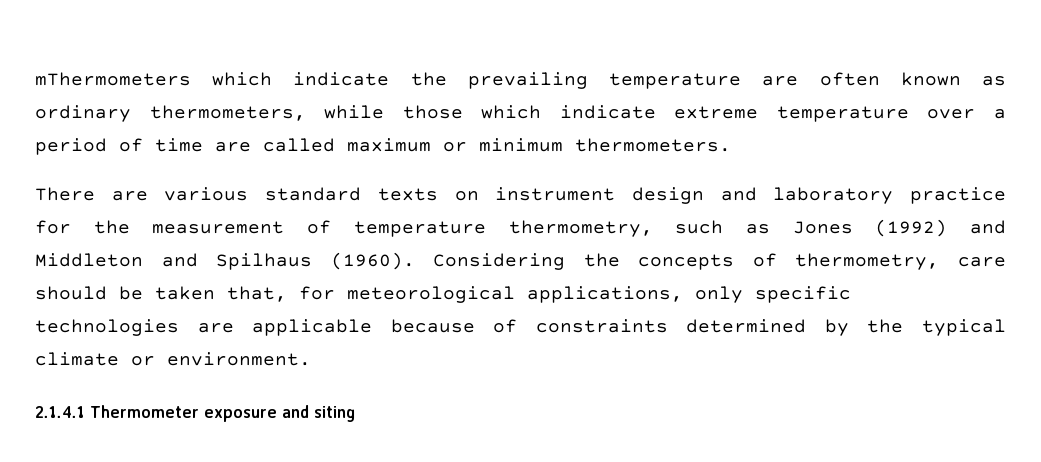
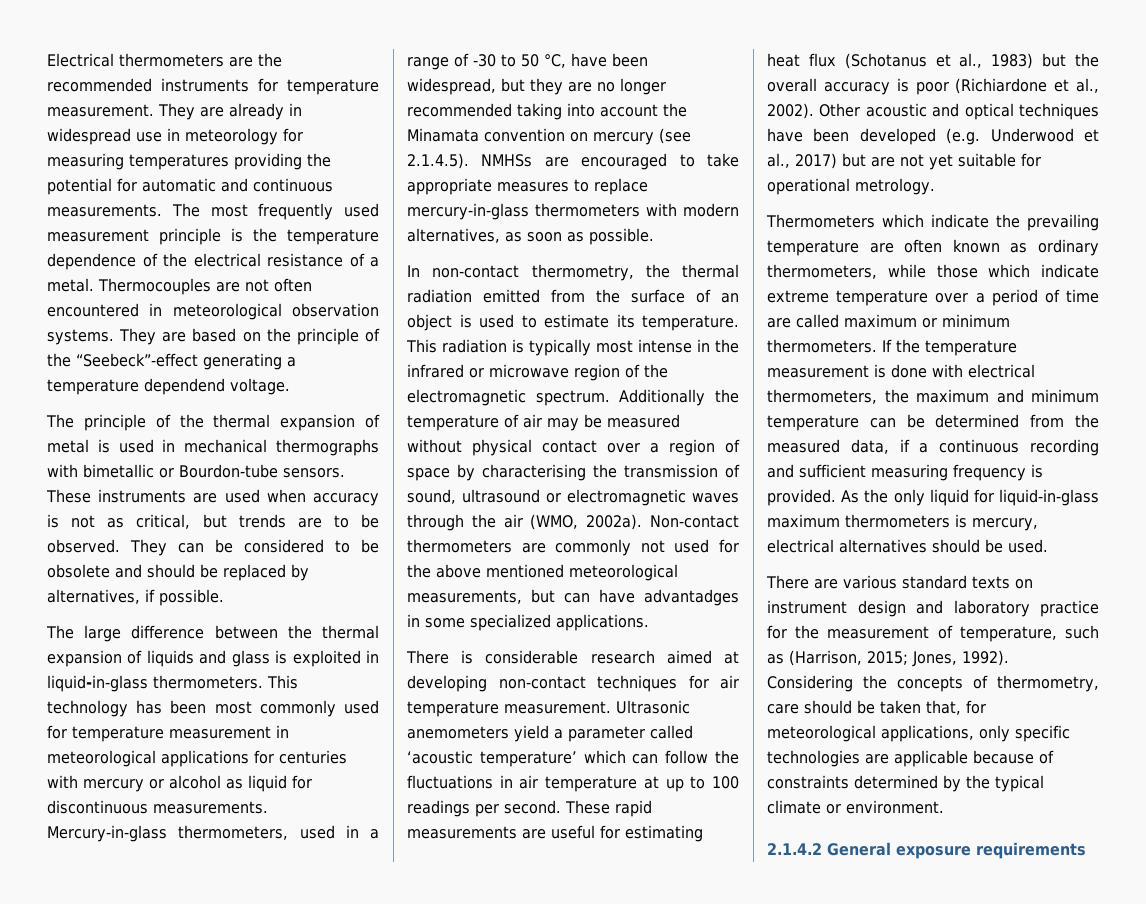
[35,72,191,86] mThermometers -> [47,53,282,67] [47,78,379,95] [47,103,302,120] [47,128,303,145] [47,153,331,170] [47,178,333,195] [47,203,379,220] [47,228,379,245] [47,253,379,270] [47,278,312,295] [47,303,379,320] [47,328,380,345] [47,353,296,370] [47,378,290,395] [46,414,380,431] [47,439,379,456] [47,464,345,478] [46,489,379,506] [47,514,379,529] [47,539,379,556] [47,564,309,581] [47,589,224,606] [46,625,379,642] [47,650,379,667] [47,675,298,692] [47,700,379,717] [47,725,289,742] [47,750,347,767] [47,775,312,792] [47,800,268,814] [47,825,379,842] [407,53,648,70] [407,78,666,95] [407,103,687,120] [407,128,691,145] [407,153,739,170] [407,178,648,195] [407,203,739,220] [407,228,654,245] [407,264,739,281] [407,289,739,303] [407,314,739,331] [406,339,739,356] [407,364,668,381] [407,389,739,406] [407,414,680,431] [407,439,740,456] [407,464,740,481] [407,489,739,506] [407,514,739,531] [407,539,739,556] [407,564,678,581] [407,589,739,606] [407,614,649,631] [406,650,739,664] [407,675,739,692] [407,700,690,717] [407,725,693,742] [407,750,739,767] [407,775,739,792] [407,800,652,817] [407,825,703,842] [767,53,1099,69] [767,78,1099,95] [767,103,1099,120] [767,128,1099,145] [767,153,1041,170] [767,178,935,195] [766,214,875,228] Electrical thermometers are the recommended instruments for temperature measurement. They are already in widespread use in meteorology for measuring temperatures providing the potential for automatic and continuous measurements. The most frequently used measurement principle is the temperature dependence of the electrical resistance of a metal. Thermocouples are not often encountered in meteorological observation systems. They are based on the principle of the “Seebeck”-effect generating a temperature dependend voltage. // The principle of the thermal expansion of metal is used in mechanical thermographs with bimetallic or Bourdon-tube sensors. These instruments are used when accuracy is not as critical, but trends are to be observed. They can be considered to be obsolete and should be replaced by alternatives, if possible. // The large difference between the thermal expansion of liquids and glass is exploited in liquid-in-glass thermometers. This technology has been most commonly used for temperature measurement in meteorological applications for centuries with mercury or alcohol as liquid for discontinuous measurements. Mercury-in-glass thermometers, used in a range of -30 to 50 °C, have been widespread, but they are no longer recommended taking into account the Minamata convention on mercury (see 2.1.4.5). NMHSs are encouraged to take appropriate measures to replace mercury-in-glass thermometers with modern alternatives, as soon as possible. // In non-contact thermometry, the thermal radiation emitted from the surface of an object is used to estimate its temperature. This radiation is typically most intense in the infrared or microwave region of the electromagnetic spectrum. Additionally the temperature of air may be measured without physical contact over a region of space by characterising the transmission of sound, ultrasound or electromagnetic waves through the air (WMO, 2002a). Non-contact thermometers are commonly not used for the above mentioned meteorological measurements, but can have advantadges in some specialized applications. // There is considerable research aimed at developing non-contact techniques for air temperature measurement. Ultrasonic anemometers yield a parameter called ‘acoustic temperature’ which can follow the fluctuations in air temperature at up to 100 readings per second. These rapid measurements are useful for estimating heat flux (Schotanus et al., 1983) but the overall accuracy is poor (Richiardone et al., 2002). Other acoustic and optical techniques have been developed (e.g. Underwood et al., 2017) but are not yet suitable for operational metrology. // Thermometers
(731, 145) none -> [882,339,1017,356] [767,364,1035,378] [767,389,1099,404] [767,414,1099,431] [767,439,1099,456] [767,464,1043,481] [767,489,1099,506] [767,514,1038,531] [767,539,1048,553] If the temperature measurement is done with electrical thermometers, the maximum and minimum temperature can be determined from the measured data, if a continuous recording and sufficient measuring frequency is provided. As the only liquid for liquid-in-glass maximum thermometers is mercury, electrical alternatives should be used.
[353,219,1007,237] [35,252,415,270] temperature thermometry, such as Jones (1992) and Middleton and Spilhaus (1960). -> [959,625,1099,642] [767,650,1009,667] temperature, such as (Harrison, 2015; Jones, 1992).
[35,405,355,422] 2.1.4.1 Thermometer exposure and siting -> [767,842,1086,859] 2.1.4.2 General exposure requirements

